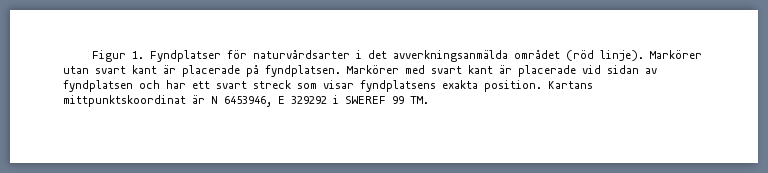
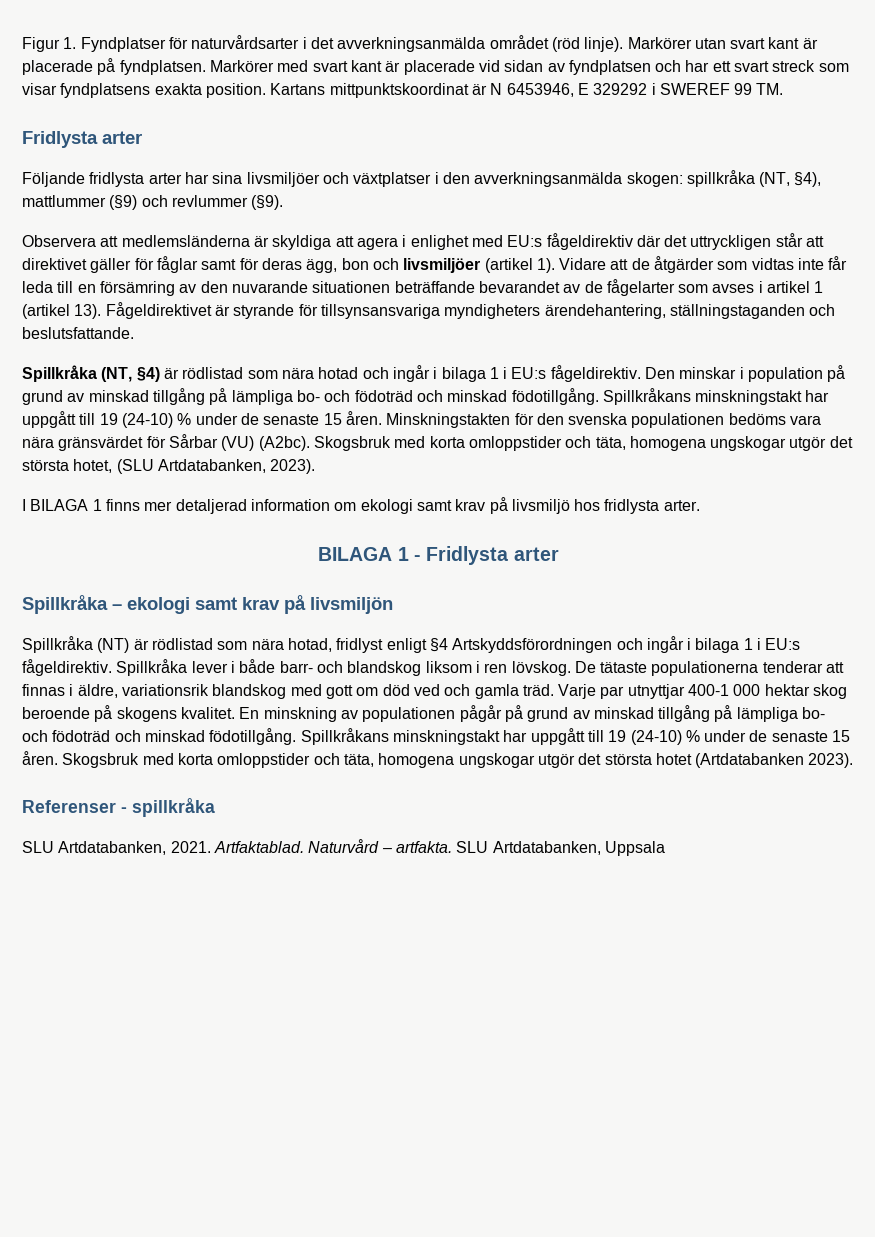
(429, 100) none -> [22,131,142,148] [22,170,822,187] [22,195,284,210] [22,233,825,250] [22,256,848,273] [22,279,824,296] [22,302,836,319] [22,327,134,339] [22,365,846,382] [22,388,830,405] [22,411,822,428] [22,434,853,451] [22,459,316,474] [22,497,700,514] [318,546,559,565] [22,595,393,614] [22,636,801,653] [22,659,845,676] [22,684,848,699] [22,705,826,722] [22,728,851,745] [22,751,854,768] [22,798,215,817] [22,839,665,856] // Fridlysta arter // Följande fridlysta arter har sina livsmiljöer och växtplatser i den avverkningsanmälda skogen: spillkråka (NT, §4), mattlummer (§9) och revlummer (§9). // Observera att medlemsländerna är skyldiga att agera i enlighet med EU:s fågeldirektiv där det uttryckligen står att direktivet gäller för fåglar samt för deras ägg, bon och livsmiljöer (artikel 1). Vidare att de åtgärder som vidtas inte får leda till en försämring av den nuvarande situationen beträffande bevarandet av de fågelarter som avses i artikel 1 (artikel 13). Fågeldirektivet är styrande för tillsynsansvariga myndigheters ärendehantering, ställningstaganden och beslutsfattande. // Spillkråka (NT, §4) är rödlistad som nära hotad och ingår i bilaga 1 i EU:s fågeldirektiv. Den minskar i population på grund av minskad tillgång på lämpliga bo- och födoträd och minskad födotillgång. Spillkråkans minskningstakt har uppgått till 19 (24-10) % under de senaste 15 åren. Minskningstakten för den svenska populationen bedöms vara nära gränsvärdet för Sårbar (VU) (A2bc). Skogsbruk med korta omloppstider och täta, homogena ungskogar utgör det största hotet, (SLU Artdatabanken, 2023). // I BILAGA 1 finns mer detaljerad information om ekologi samt krav på livsmiljö hos fridlysta arter. // BILAGA 1 - Fridlysta arter // Spillkråka – ekologi samt krav på livsmiljön // Spillkråka (NT) är rödlistad som nära hotad, fridlyst enligt §4 Artskyddsförordningen och ingår i bilaga 1 i EU:s fågeldirektiv. Spillkråka lever i både barr- och blandskog liksom i ren lövskog. De tätaste populationerna tenderar att finnas i äldre, variationsrik blandskog med gott om död ved och gamla träd. Varje par utnyttjar 400-1 000 hektar skog beroende på skogens kvalitet. En minskning av populationen pågår på grund av minskad tillgång på lämpliga bo- och födoträd och minskad födotillgång. Spillkråkans minskningstakt har uppgått till 19 (24-10) % under de senaste 15 åren. Skogsbruk med korta omloppstider och täta, homogena ungskogar utgör det största hotet (Artdatabanken 2023). // Referenser - spillkråka // SLU Artdatabanken, 2021. Artfaktablad. Naturvård – artfakta. SLU Artdatabanken, Uppsala

